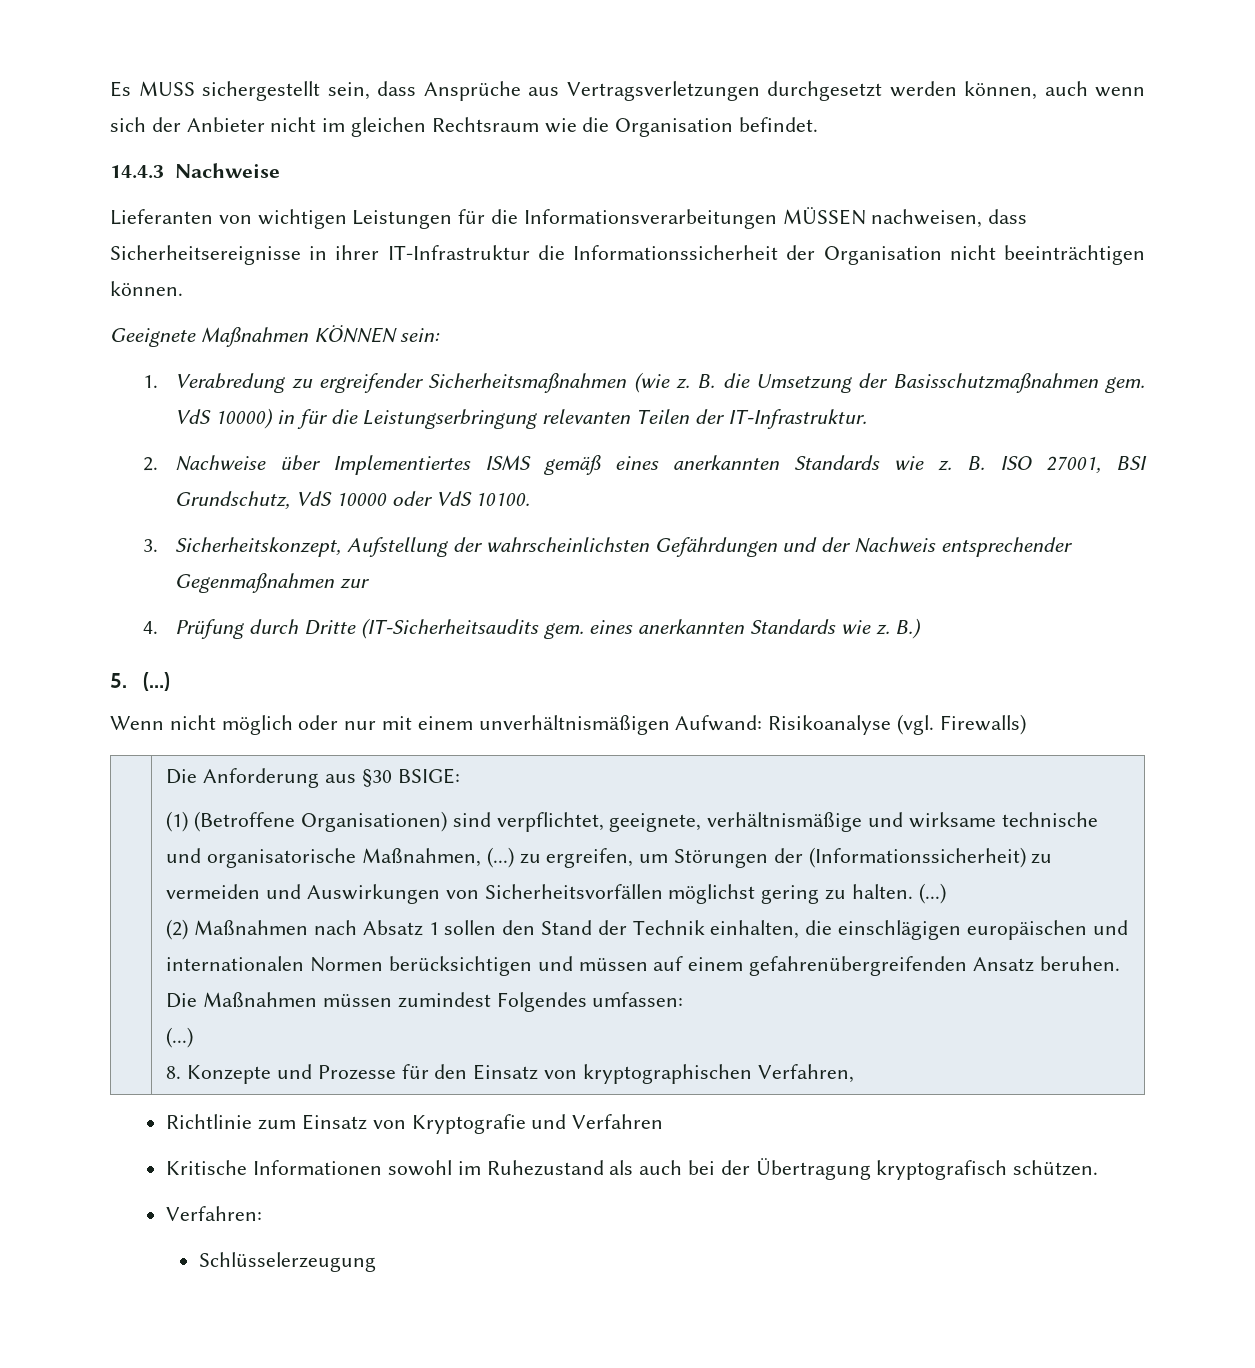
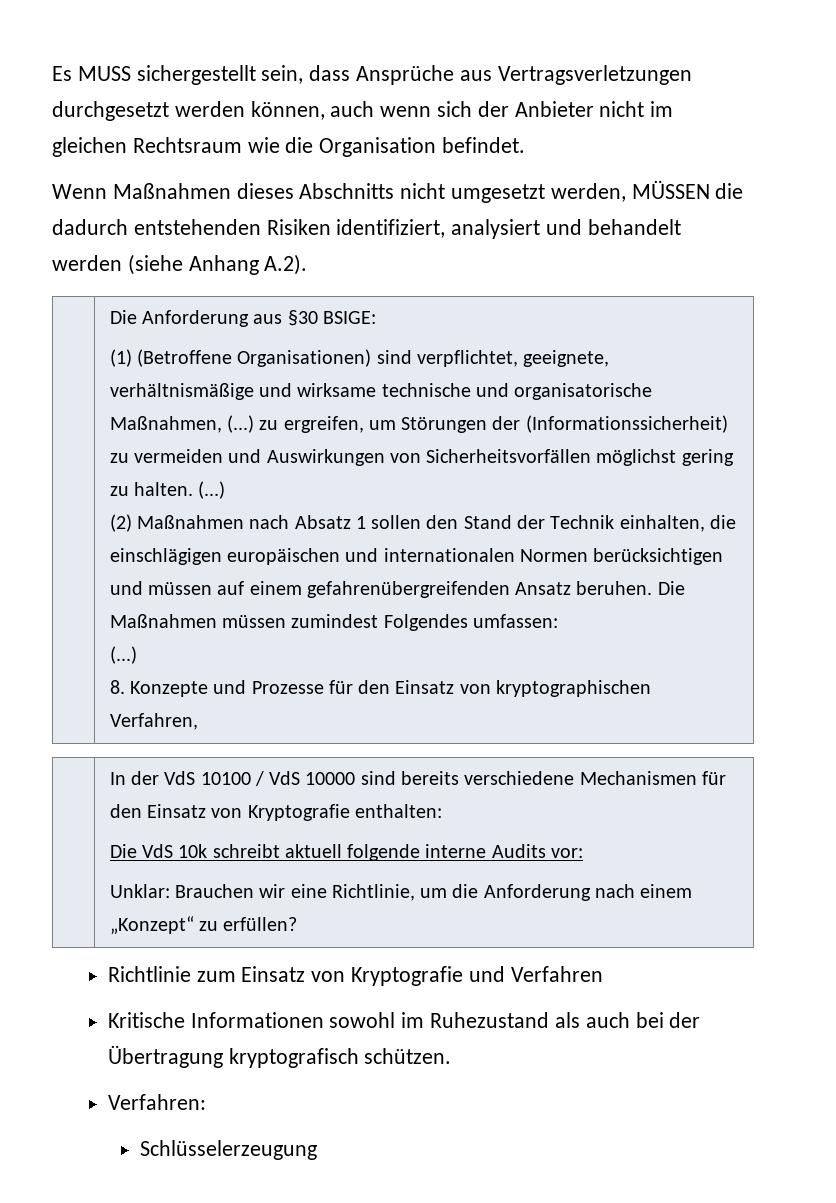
[110,163,280,179] [110,207,1028,229] [110,245,1145,265] [110,281,183,296] [110,325,441,347] [142,372,1145,393] [175,408,867,429] [142,455,1147,475] [175,491,531,509] [142,537,1073,557] [175,573,371,593] [142,618,922,639] [110,672,170,691] [110,714,1026,735] 14.4.3 Nachweise // Lieferanten von wichtigen Leistungen für die Informationsverarbeitungen MÜSSEN nachweisen, dass Sicherheitsereignisse in ihrer IT-Infrastruktur die Informationssicherheit der Organisation nicht beeinträchtigen können. // Geeignete Maßnahmen KÖNNEN sein: // 1. Verabredung zu ergreifender Sicherheitsmaßnahmen (wie z. B. die Umsetzung der Basisschutzmaßnahmen gem. VdS 10000) in für die Leistungserbringung relevanten Teilen der IT-Infrastruktur. // 2. Nachweise über Implementiertes ISMS gemäß eines anerkannten Standards wie z. B. ISO 27001, BSI Grundschutz, VdS 10000 oder VdS 10100. // 3. Sicherheitskonzept, Aufstellung der wahrscheinlichsten Gefährdungen und der Nachweis entsprechender Gegenmaßnahmen zur // 4. Prüfung durch Dritte (IT-Sicherheitsaudits gem. eines anerkannten Standards wie z. B.) // 5. (…) // Wenn nicht möglich oder nur mit einem unverhältnismäßigen Aufwand: Risikoanalyse (vgl. Firewalls) -> [52,180,744,203] [52,219,681,239] [52,254,308,275] Wenn Maßnahmen dieses Abschnitts nicht umgesetzt werden, MÜSSEN die dadurch entstehenden Risiken identifiziert, analysiert und behandelt werden (siehe Anhang A.2).
(854, 1073) none -> [109,771,726,786] [109,804,442,821] [109,844,584,861] [109,884,693,901] [109,916,298,935] // | In der VdS 10100 / VdS 10000 sind bereits verschiedene Mechanismen für den Einsatz von Kryptografie enthalten: // Die VdS 10k schreibt aktuell folgende interne Audits vor: // Unklar: Brauchen wir eine Richtlinie, um die Anforderung nach einem „Konzept“ zu erfüllen?

